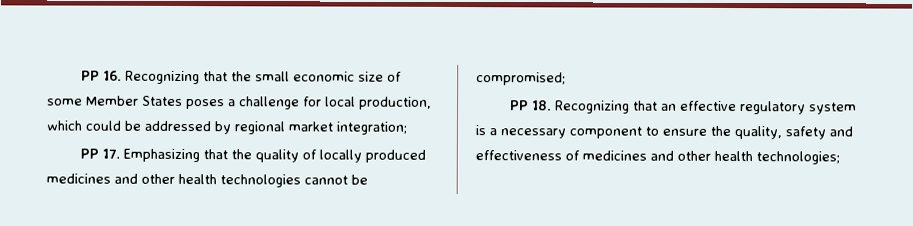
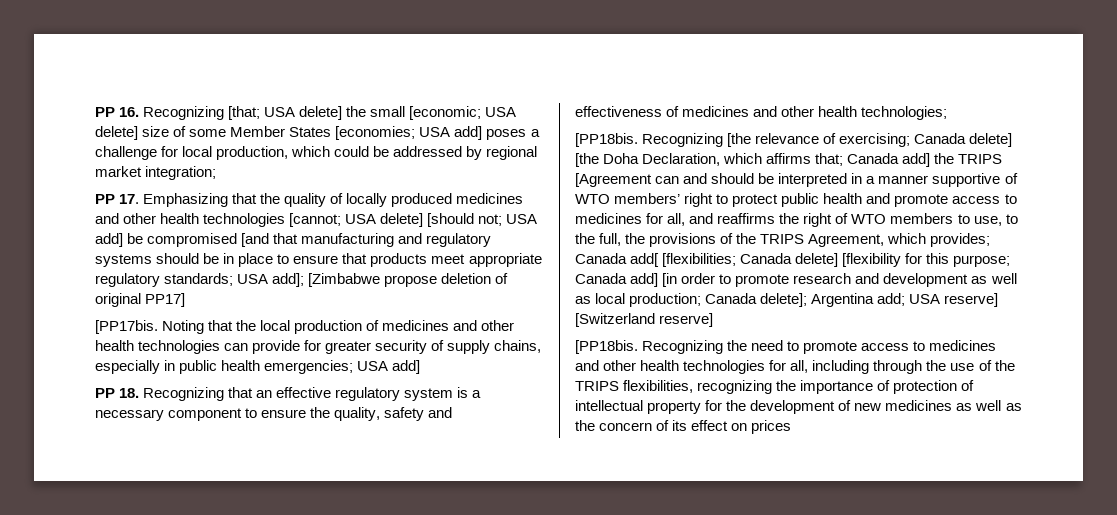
[202,71,355,82] that the small economic -> [228,106,517,120] [95,126,138,140] [that; USA delete] the small [economic; USA delete]
(183, 100) none -> [335,126,483,140] [economies; USA add]
[304,174,368,185] [476,72,566,86] cannot be compromised; -> [289,213,538,227] [95,233,492,247] [95,253,542,267] [95,273,509,287] [95,293,186,307] [95,320,515,334] [95,340,542,354] [95,360,421,374] [cannot; USA delete] [should not; USA add] be compromised [and that manufacturing and regulatory systems should be in place to ensure that products meet appropriate regulatory standards; USA add]; [Zimbabwe propose deletion of original PP17] // [PP17bis. Noting that the local production of medicines and other health technologies can provide for greater security of supply chains, especially in public health emergencies; USA add]
(840, 158) none -> [575,133,1013,147] [575,153,1003,167] [575,173,1018,187] [575,193,1017,207] [575,213,1018,227] [575,233,991,247] [575,253,1011,267] [575,273,1017,287] [575,293,999,307] [575,313,714,327] [575,340,997,354] [575,360,1015,374] [575,380,975,394] [575,400,1022,414] [575,420,792,434] // [PP18bis. Recognizing [the relevance of exercising; Canada delete] [the Doha Declaration, which affirms that; Canada add] the TRIPS [Agreement can and should be interpreted in a manner supportive of WTO members’ right to protect public health and promote access to medicines for all, and reaffirms the right of WTO members to use, to the full, the provisions of the TRIPS Agreement, which provides; Canada add[ [flexibilities; Canada delete] [flexibility for this purpose; Canada add] [in order to promote research and development as well as local production; Canada delete]; Argentina add; USA reserve] [Switzerland reserve] // [PP18bis. Recognizing the need to promote access to medicines and other health technologies for all, including through the use of the TRIPS flexibilities, recognizing the importance of protection of intellectual property for the development of new medicines as well as the concern of its effect on prices

